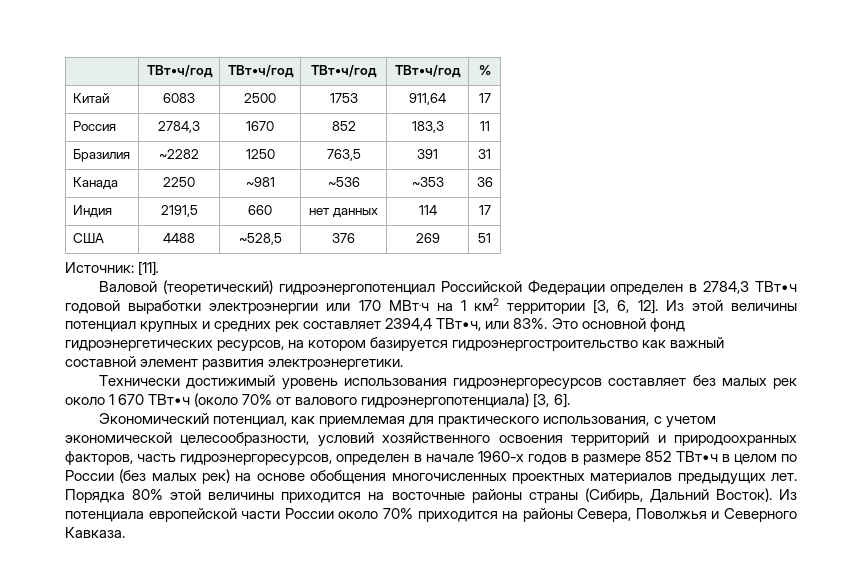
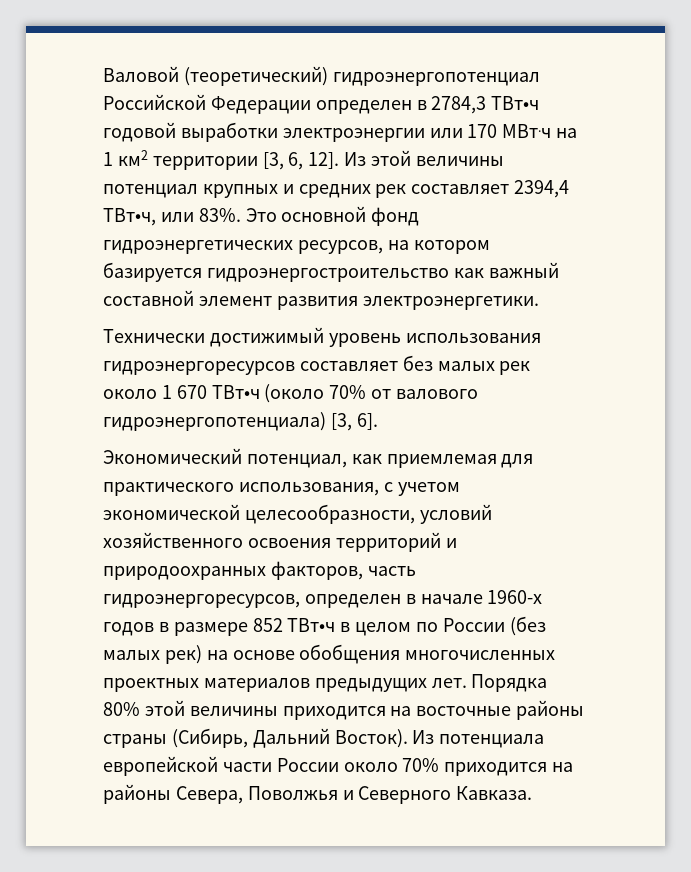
[146,65,213,78] [227,65,294,78] [311,65,377,78] [395,65,462,78] [478,65,491,75] [72,93,109,103] [163,93,195,103] [244,93,276,103] [329,93,358,103] [409,93,447,105] [478,93,491,103] [72,121,116,131] [158,121,200,133] [246,121,274,131] [331,121,356,131] [411,121,444,133] [479,121,490,131] [72,149,130,162] [159,149,199,159] [245,149,275,159] [326,149,361,161] [417,149,439,159] [478,149,491,159] [72,177,118,190] [163,177,195,187] [245,177,275,187] [327,177,360,187] [411,177,444,187] [476,177,493,187] [72,205,112,218] [160,205,198,217] [248,205,272,215] [309,208,378,218] [418,205,437,215] [478,205,491,215] [72,233,104,243] [163,233,195,243] [238,233,282,245] [332,233,356,243] [415,233,440,243] [478,233,491,243] [65,261,160,276] | ТВт•ч/год | ТВт•ч/год | ТВт•ч/год | ТВт•ч/год | % // Китай | 6083 | 2500 | 1753 | 911,64 | 17 // Россия | 2784,3 | 1670 | 852 | 183,3 | 11 // Бразилия | ~2282 | 1250 | 763,5 | 391 | 31 // Канада | 2250 | ~981 | ~536 | ~353 | 36 // Индия | 2191,5 | 660 | нет данных | 114 | 17 // США | 4488 | ~528,5 | 376 | 269 | 51 // Источник: [11]. // -> (103, 74) none

